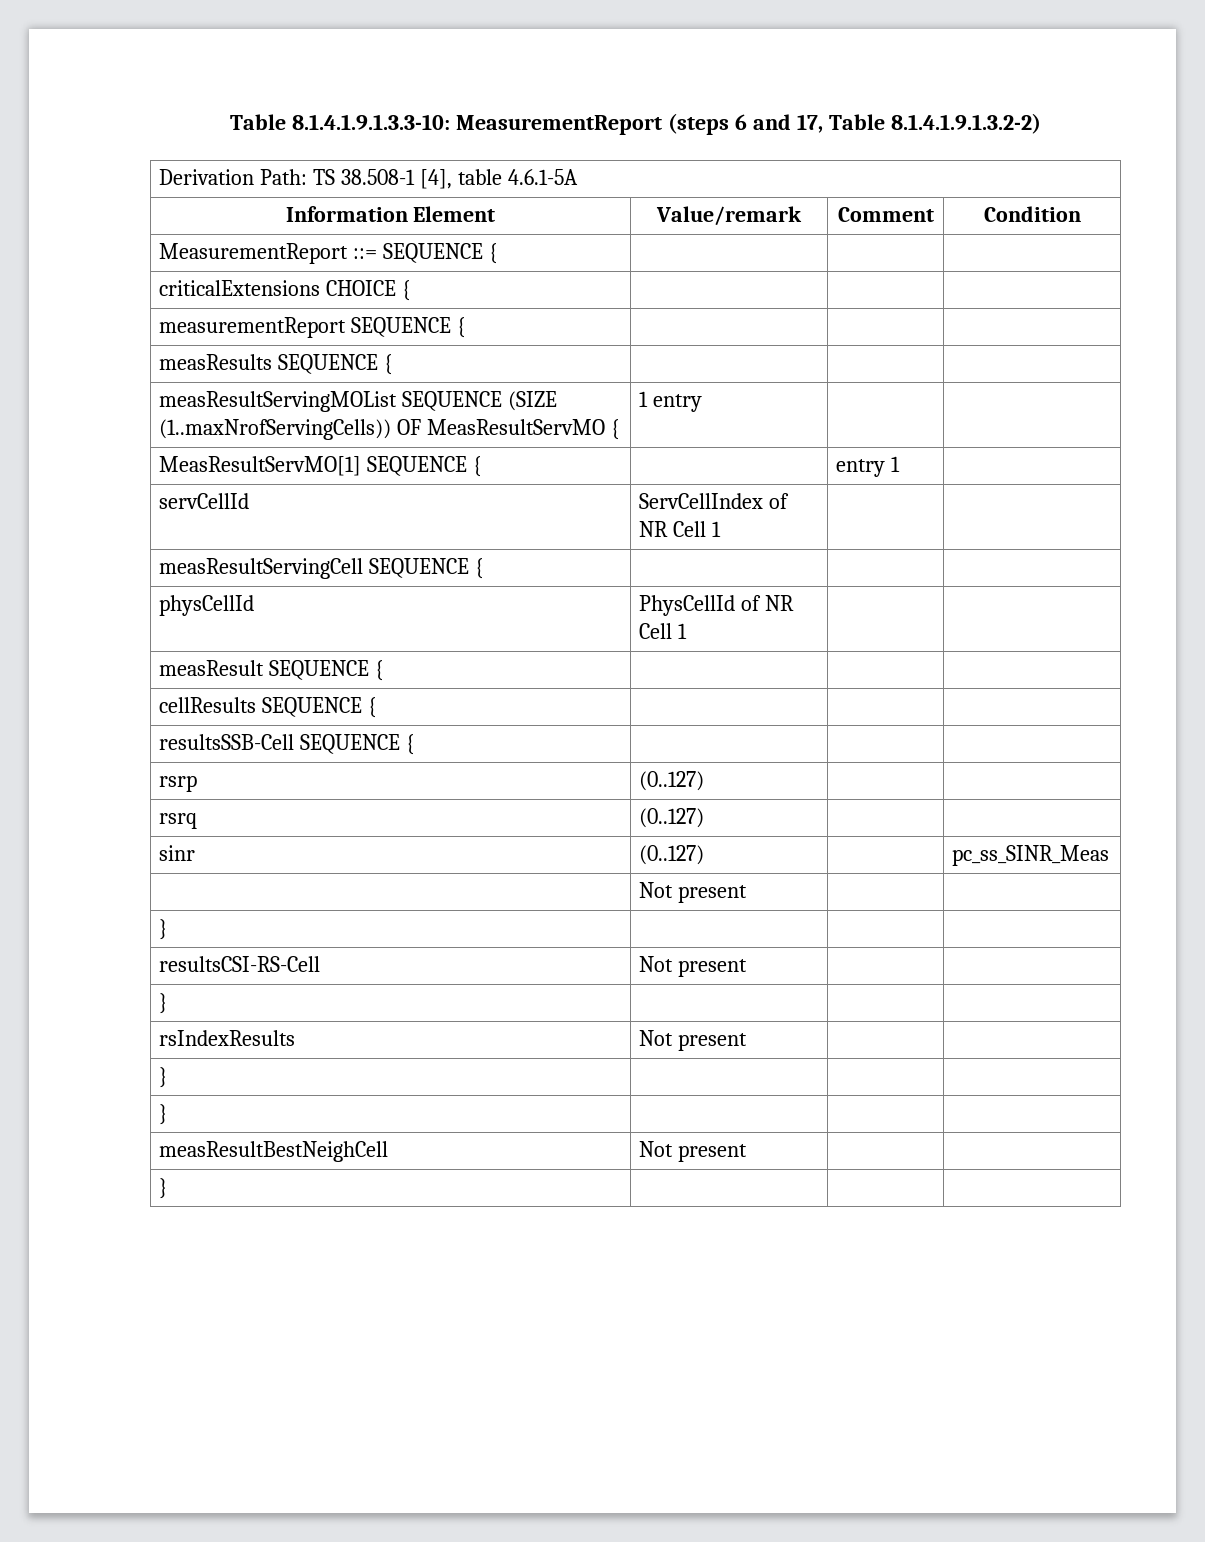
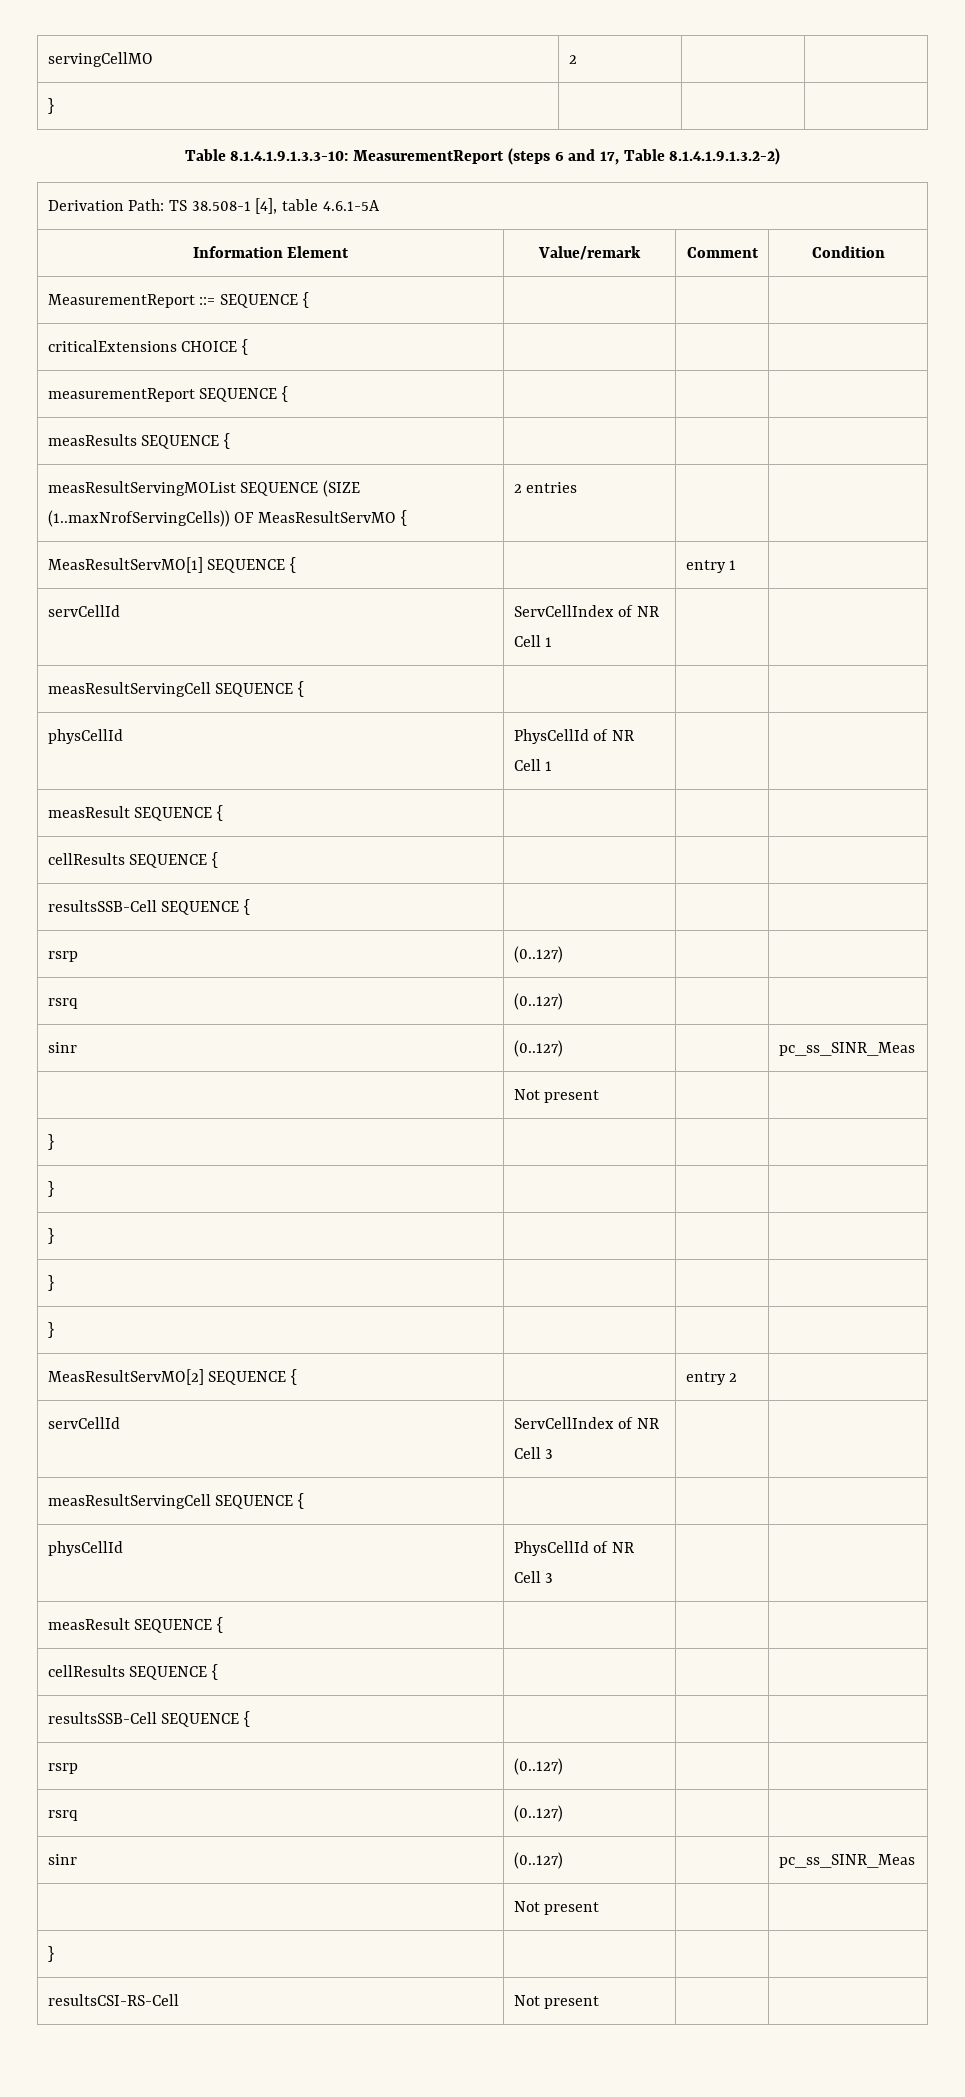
(230, 122) none -> [47,52,153,67] [568,55,577,64] [47,98,54,114] servingCellMO | 2 | | // } | | | //
[639,391,703,412] 1 entry -> [513,482,578,493] 2 entries
[159,956,321,972] [639,956,748,977] [159,993,169,1014] [159,1030,296,1046] [639,1030,748,1051] [159,1067,169,1088] [159,1104,169,1125] [159,1141,389,1162] [639,1141,748,1162] [159,1178,169,1199] resultsCSI-RS-Cell | Not present | | // } | | | // rsIndexResults | Not present | | // } | | | // } | | | // measResultBestNeighCell | Not present | | // } | | | -> [47,1181,54,1197] [47,1228,54,1244] [47,1275,54,1291] [47,1322,54,1338] [47,1369,298,1385] [685,1372,738,1385] [47,1417,120,1429] [513,1417,660,1429] [513,1447,554,1459] [47,1493,305,1509] [47,1541,123,1556] [513,1541,635,1556] [513,1571,554,1583] [47,1617,224,1633] [47,1664,219,1680] [47,1711,251,1727] [47,1763,78,1774] [513,1758,563,1775] [47,1810,78,1821] [513,1805,563,1822] [47,1854,77,1865] [513,1852,563,1869] [778,1854,915,1868] [513,1901,600,1915] [47,1946,54,1962] [47,1994,179,2006] [513,1995,600,2009] } | | | // } | | | // } | | | // } | | | // MeasResultServMO[2] SEQUENCE { | | entry 2 | // servCellId | ServCellIndex of NR Cell 3 | | // measResultServingCell SEQUENCE { | | | // physCellId | PhysCellId of NR Cell 3 | | // measResult SEQUENCE { | | | // cellResults SEQUENCE { | | | // resultsSSB-Cell SEQUENCE { | | | // rsrp | (0..127) | | // rsrq | (0..127) | | // sinr | (0..127) | | pc_ss_SINR_Meas // | Not present | | // } | | | // resultsCSI-RS-Cell | Not present | |

